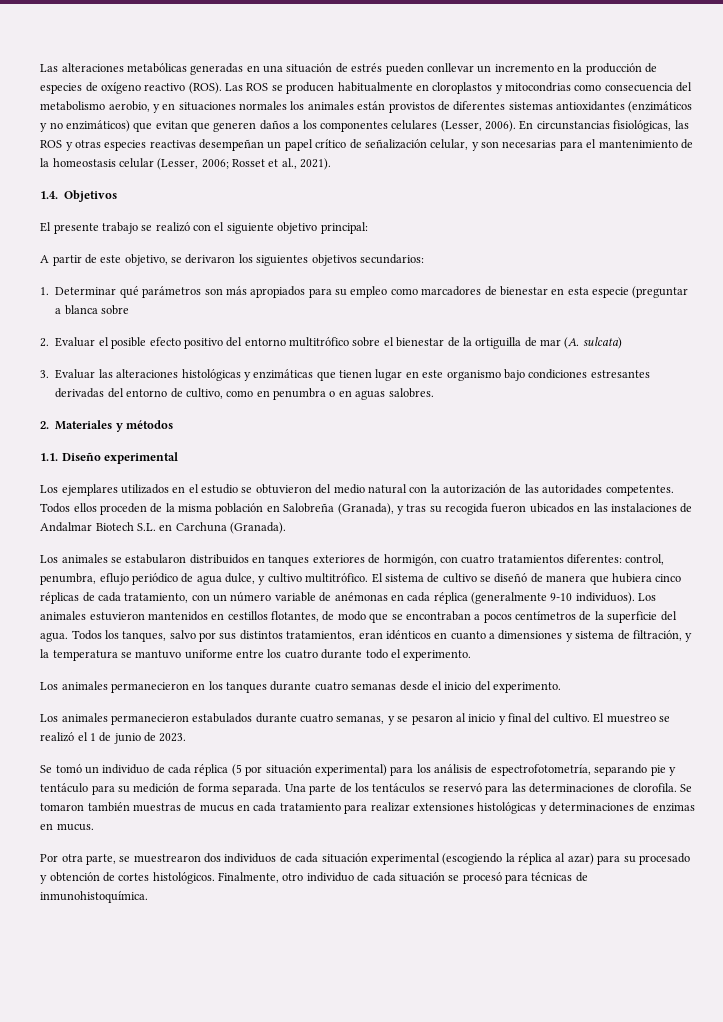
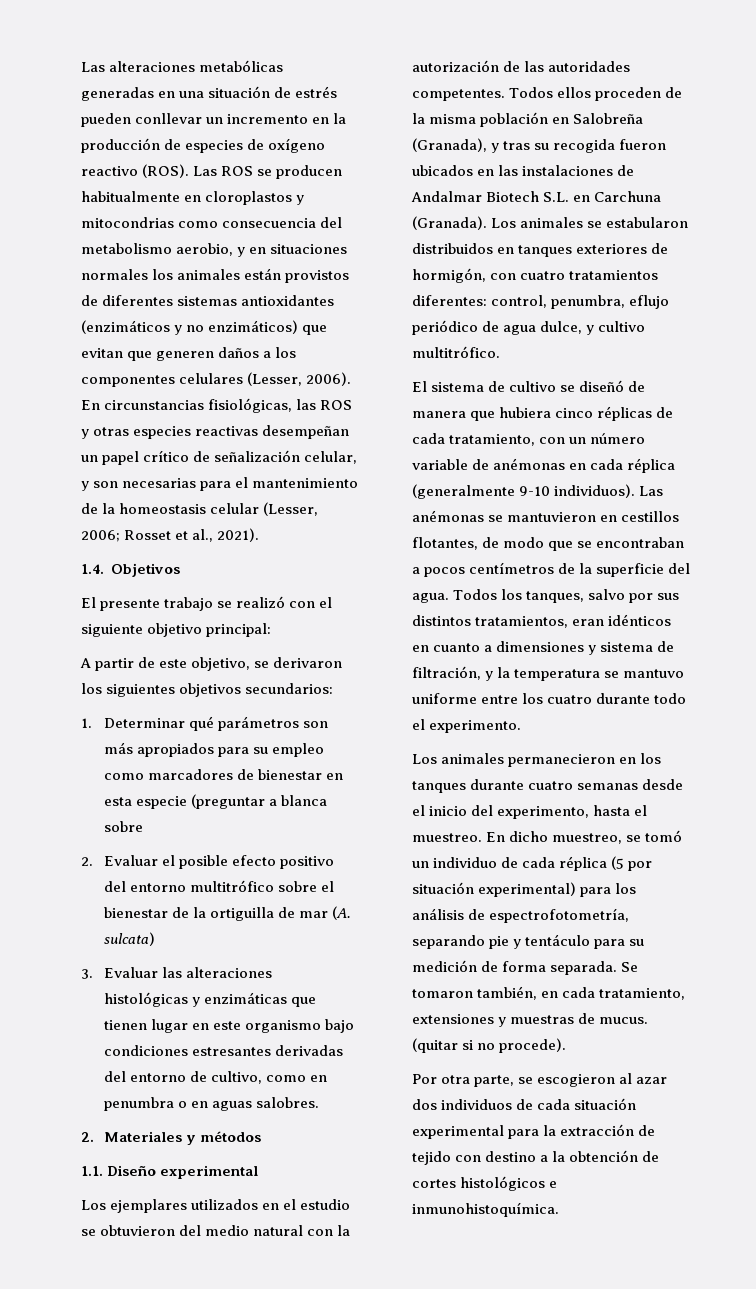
(287, 528) // -> (487, 223) none
(369, 578) none -> (500, 352) //
[638,593,657,601] [40,611,208,621] Los animales estuvieron mantenidos -> [638,486,663,496] [411,510,596,522] Las anémonas se mantuvieron
[493,682,562,693] [40,713,670,725] [40,732,187,744] [40,765,53,773] experimento. // Los animales permanecieron estabulados durante cuatro semanas, y se pesaron al inicio y final del cultivo. El muestreo se realizó el 1 de junio de 2023. // Se -> [496,805,647,819] [411,831,641,844] experimento, hasta el muestreo. En dicho muestreo, se
[284,783,693,795] [40,802,695,814] [40,823,94,831] Una parte de los tentáculos se reservó para las determinaciones de clorofila. Se tomaron también muestras de mucus en cada tratamiento para realizar extensiones histológicas y determinaciones de enzimas en mucus. -> [620,962,638,972] [411,986,685,1000] [411,1013,648,1027] [411,1038,566,1053] Se tomaron también, en cada tratamiento, extensiones y muestras de mucus. (quitar si no procede).
[133,854,201,863] muestrearon -> [536,1073,667,1087] escogieron al azar
[442,853,690,865] [40,872,588,884] (escogiendo la réplica al azar) para su procesado y obtención de cortes histológicos. Finalmente, otro individuo de cada situación se procesó para técnicas de -> [507,1124,655,1139] [411,1150,659,1165] [411,1176,557,1191] para la extracción de tejido con destino a la obtención de cortes histológicos e

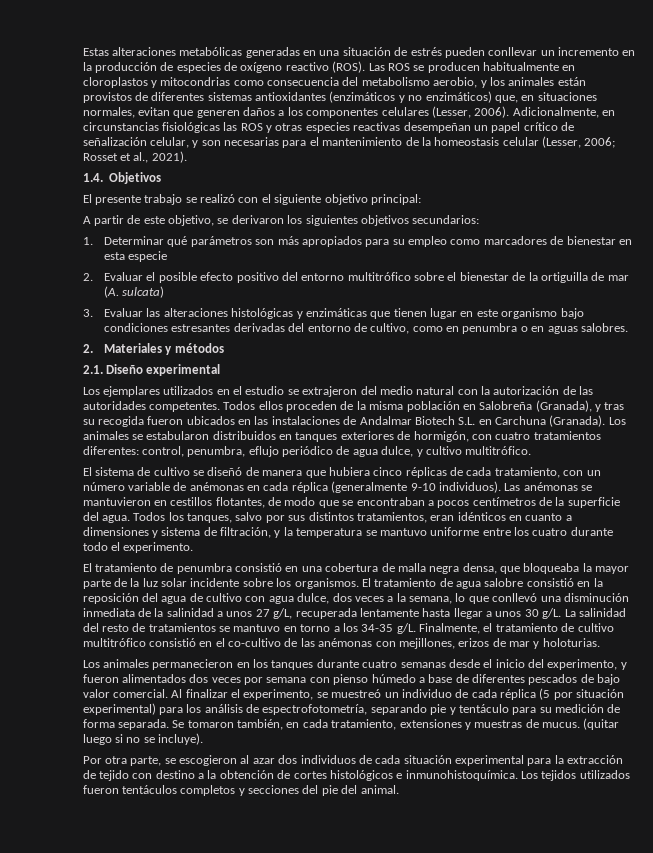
[80,62,105,72] Las -> [82,48,109,56] Estas
[248,244,347,254] [80,269,148,280] en situaciones normales -> (487, 84) none
[301,325,327,335] que -> [494,92,597,103] [82,107,135,118] que, en situaciones normales,
[80,398,292,413] En circunstancias fisiológicas, -> [512,107,616,118] [82,122,220,133] Adicionalmente, en circunstancias fisiológicas
[191,794,328,809] [103,821,143,832] (preguntar a blanca sobre -> (168, 256) none
[80,1166,103,1176] 1.1. -> [82,365,103,374] 2.1.
[99,1225,175,1236] obtuvieron -> [302,386,358,397] extrajeron
(521, 726) none -> [82,563,630,574] [82,578,603,589] [82,593,629,604] [82,608,626,619] [82,623,614,634] [82,638,600,649] // El tratamiento de penumbra consistió en una cobertura de malla negra densa, que bloqueaba la mayor parte de la luz solar incidente sobre los organismos. El tratamiento de agua salobre consistió en la reposición del agua de cultivo con agua dulce, dos veces a la semana, lo que conllevó una disminución inmediata de la salinidad a unos 27 g/L, recuperada lentamente hasta llegar a unos 30 g/L. La salinidad del resto de tratamientos se mantuvo en torno a los 34-35 g/L. Finalmente, el tratamiento de cultivo multitrófico consistió en el co-cultivo de las anémonas con mejillones, erizos de mar y holoturias.
[592,805,647,816] [411,830,682,844] hasta el muestreo. En dicho muestreo, se tomó -> [620,662,627,670] [82,674,621,685] [82,689,382,700] y fueron alimentados dos veces por semana con pienso húmedo a base de diferentes pescados de bajo valor comercial. Al finalizar el experimento, se muestreó
(458, 1045) none -> [82,734,112,745] luego
[498,1038,566,1053] procede). -> [143,733,204,745] se incluye).
(559, 1209) none -> [521,770,630,781] [82,785,399,796] Los tejidos utilizados fueron tentáculos completos y secciones del pie del animal.

